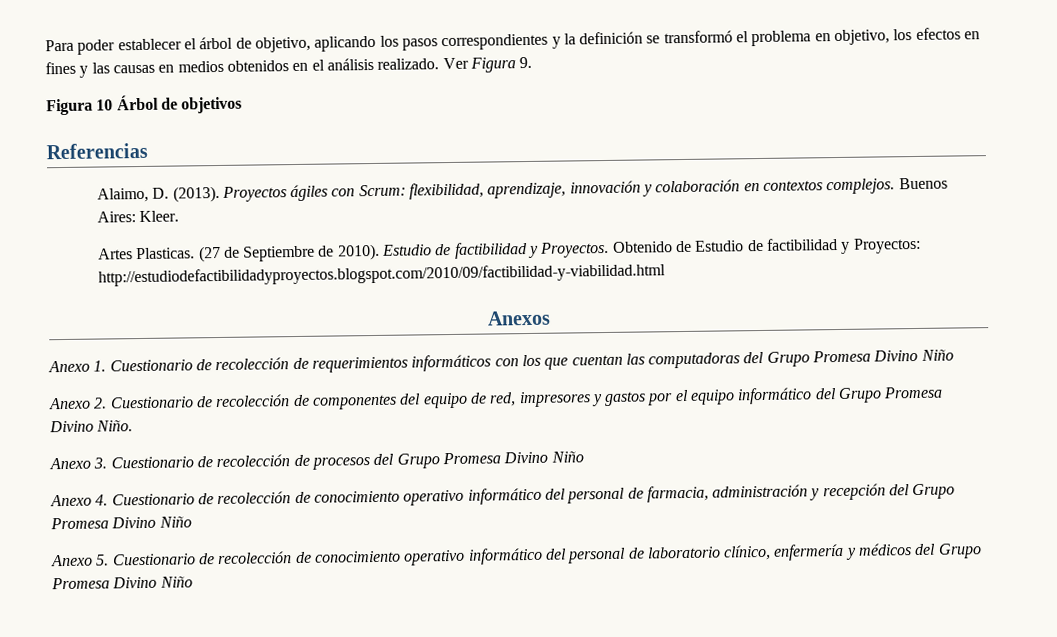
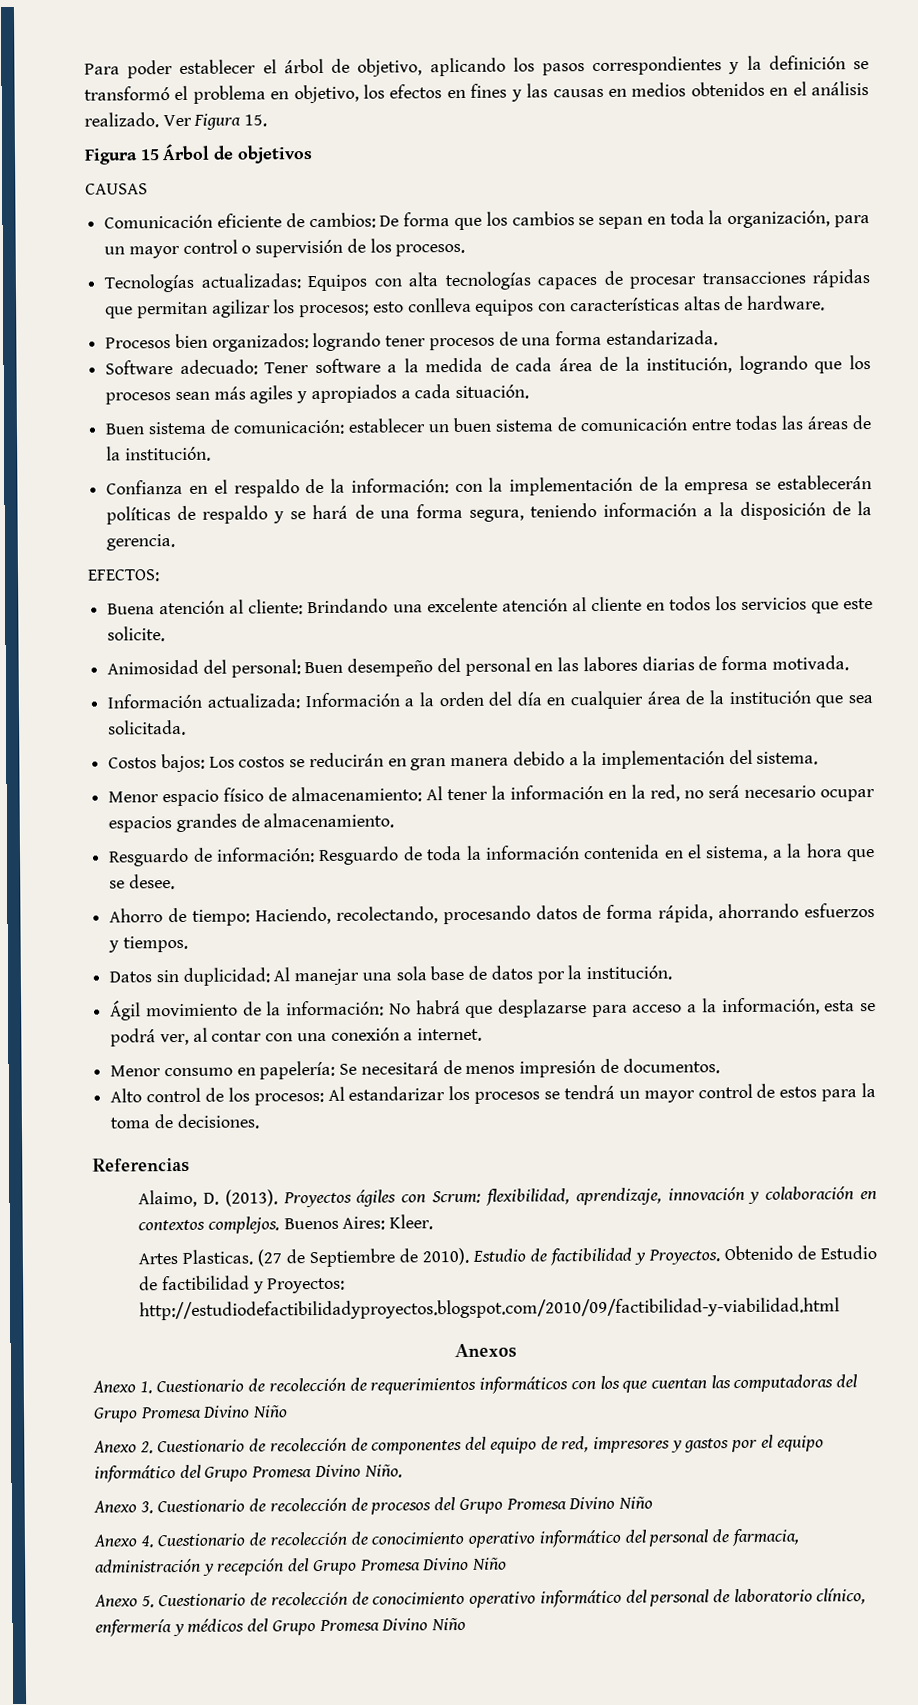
[519,56,533,69] [46,98,114,116] 9. // Figura 10 -> [244,114,268,127] [84,148,160,165] 15. // Figura 15
(243, 105) none -> [85,183,148,195] [104,210,870,231] [104,238,466,259] [104,269,871,293] [105,295,825,319] [105,330,718,352] [105,355,871,375] [105,384,530,405] [105,415,871,435] [106,446,211,462] [106,475,872,498] [106,501,872,525] [106,534,176,551] [87,569,160,582] [107,596,873,615] [107,626,166,642] [107,655,849,678] [107,690,873,710] [108,719,187,736] [108,749,819,773] [108,784,876,807] [108,812,395,833] [108,843,875,867] [109,874,175,890] [109,903,875,926] [108,935,188,953] [109,965,672,986] [110,997,876,1021] [110,1027,483,1047] [110,1058,720,1080] [110,1083,877,1106] [110,1113,259,1130] // CAUSAS // Comunicación eficiente de cambios: De forma que los cambios se sepan en toda la organización, para un mayor control o supervisión de los procesos. // Tecnologías actualizadas: Equipos con alta tecnologías capaces de procesar transacciones rápidas que permitan agilizar los procesos; esto conlleva equipos con características altas de hardware. // Procesos bien organizados: logrando tener procesos de una forma estandarizada. // Software adecuado: Tener software a la medida de cada área de la institución, logrando que los procesos sean más agiles y apropiados a cada situación. // Buen sistema de comunicación: establecer un buen sistema de comunicación entre todas las áreas de la institución. // Confianza en el respaldo de la información: con la implementación de la empresa se establecerán políticas de respaldo y se hará de una forma segura, teniendo información a la disposición de la gerencia. // EFECTOS: // Buena atención al cliente: Brindando una excelente atención al cliente en todos los servicios que este solicite. // Animosidad del personal: Buen desempeño del personal en las labores diarias de forma motivada. // Información actualizada: Información a la orden del día en cualquier área de la institución que sea solicitada. // Costos bajos: Los costos se reducirán en gran manera debido a la implementación del sistema. // Menor espacio físico de almacenamiento: Al tener la información en la red, no será necesario ocupar espacios grandes de almacenamiento. // Resguardo de información: Resguardo de toda la información contenida en el sistema, a la hora que se desee. // Ahorro de tiempo: Haciendo, recolectando, procesando datos de forma rápida, ahorrando esfuerzos y tiempos. // Datos sin duplicidad: Al manejar una sola base de datos por la institución. // Ágil movimiento de la información: No habrá que desplazarse para acceso a la información, esta se podrá ver, al contar con una conexión a internet. // Menor consumo en papelería: Se necesitará de menos impresión de documentos. // Alto control de los procesos: Al estandarizar los procesos se tendrá un mayor control de estos para la toma de decisiones.

